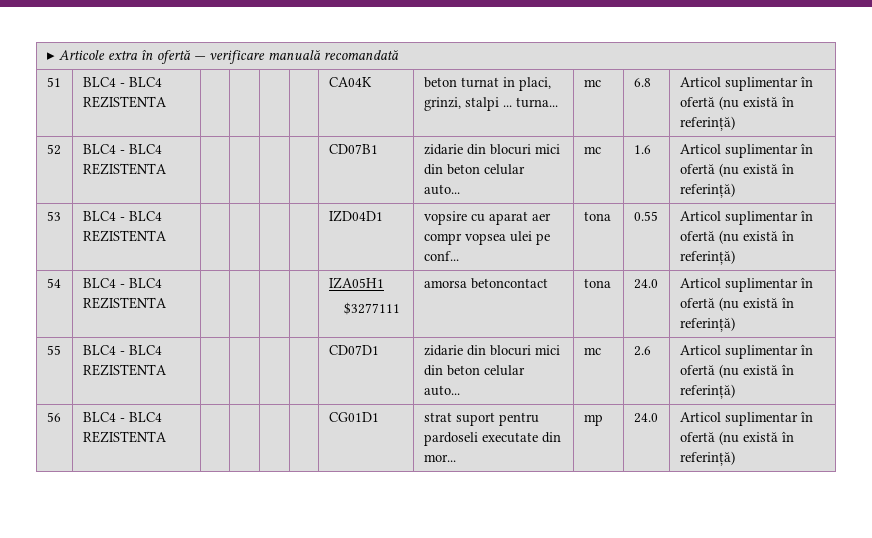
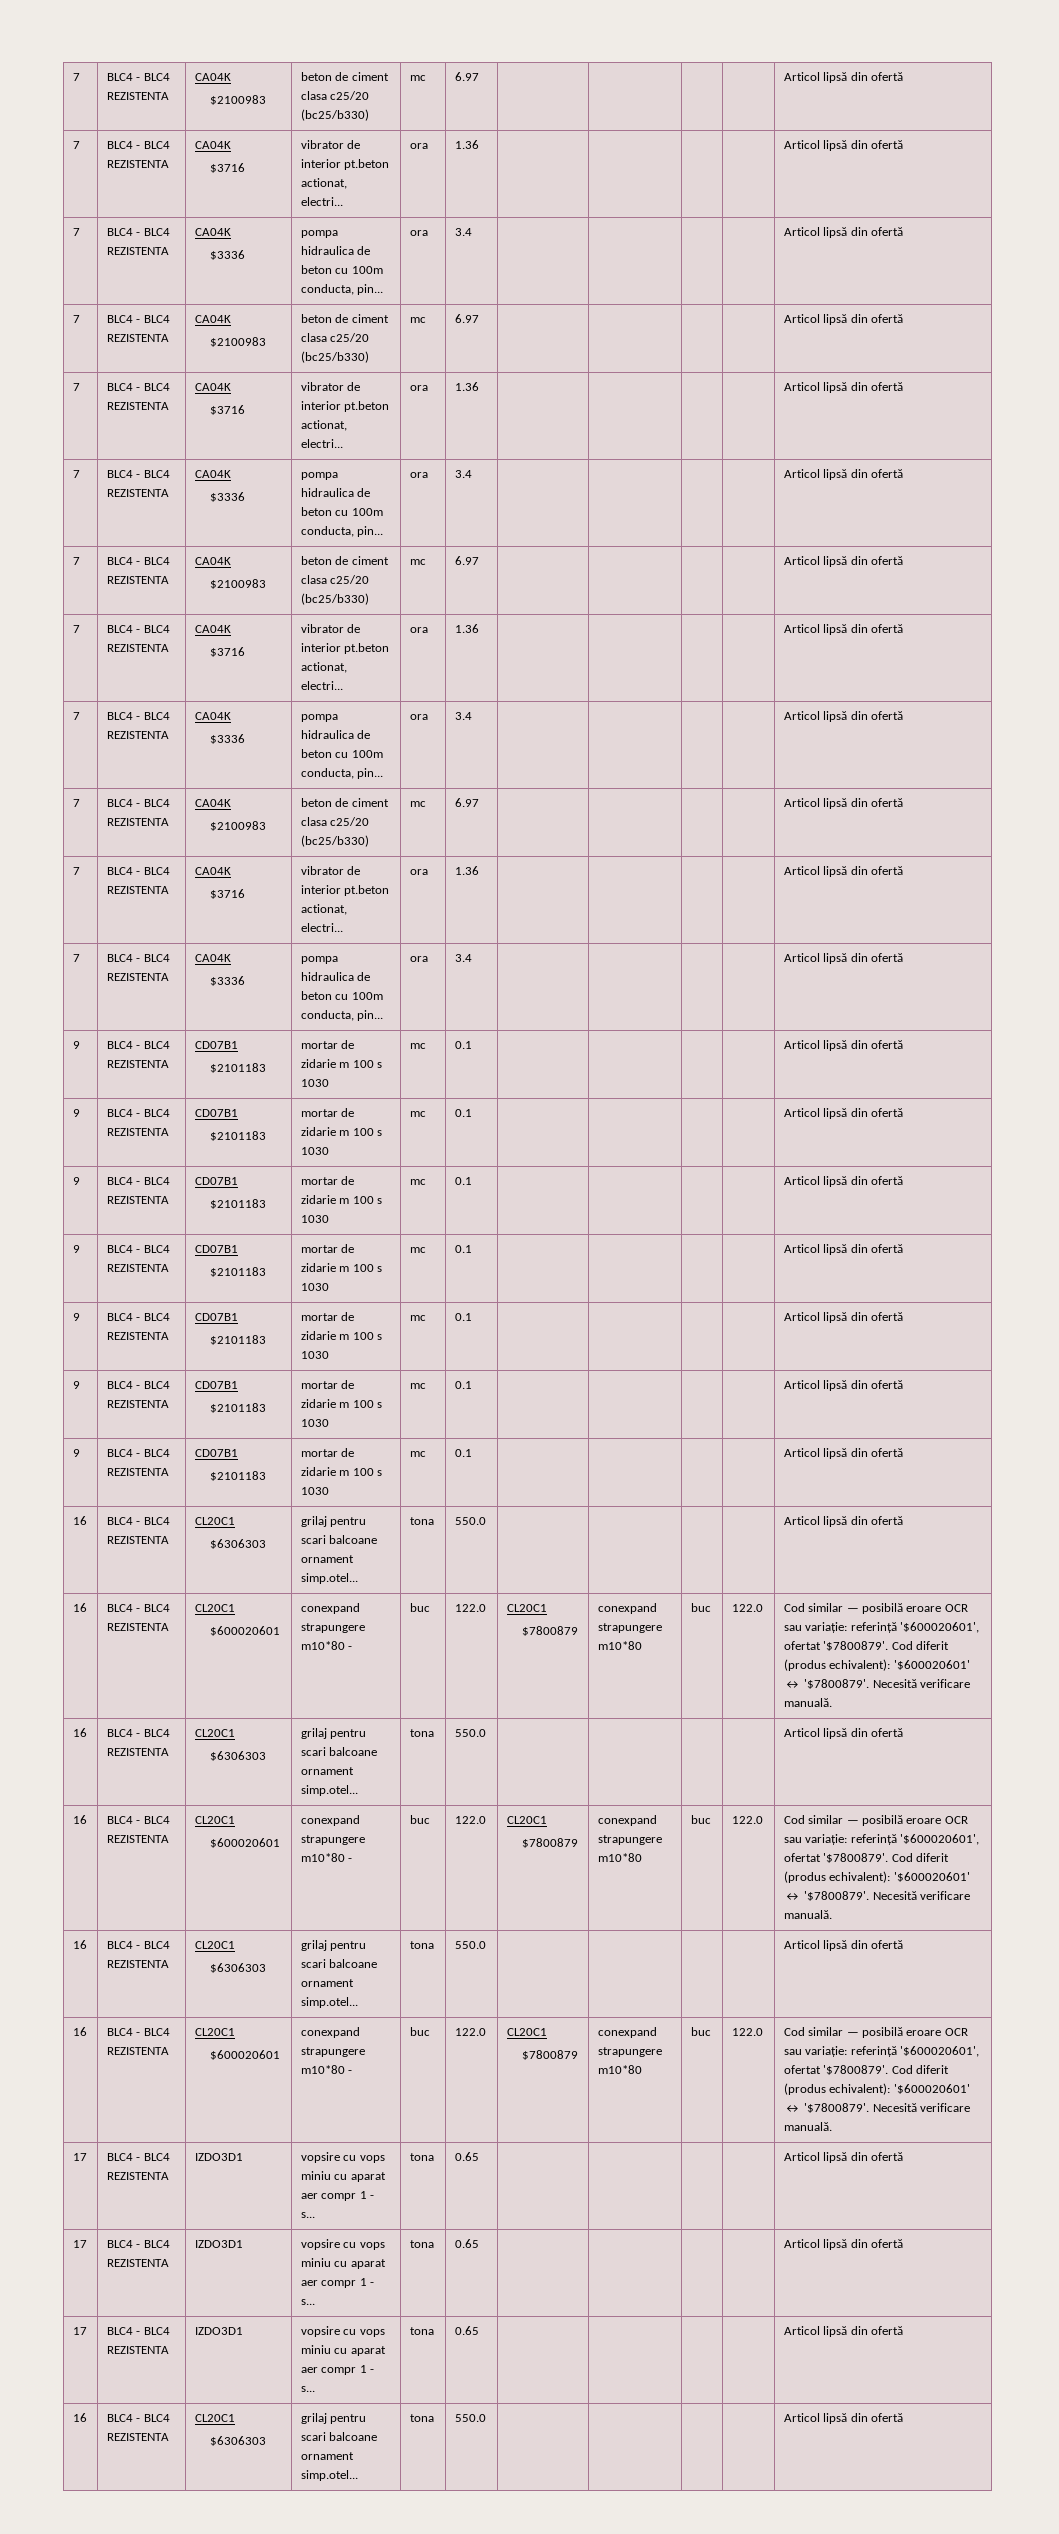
[46,50,399,64] [46,77,61,87] [82,77,162,87] [82,96,167,108] [328,77,372,87] [423,77,551,91] [423,97,558,111] [583,79,601,87] [633,78,651,87] [679,76,813,91] [679,96,794,110] [679,116,735,131] [46,144,61,155] [82,144,162,154] [82,163,167,175] [328,144,378,154] [423,144,560,155] [423,164,525,175] [423,184,460,195] [583,146,601,154] [633,145,651,154] [679,143,813,158] [679,163,794,177] [679,183,735,198] [46,211,61,221] [82,211,162,221] [82,230,167,242] [328,210,383,222] [423,211,551,225] [423,231,550,245] [423,251,459,261] [583,211,611,221] [633,211,658,221] [679,210,813,225] [679,230,794,244] [679,250,735,265] [46,278,61,288] [82,278,162,288] [82,297,167,309] [328,277,384,289] [344,302,401,315] [423,278,548,289] [583,278,611,288] [633,279,658,289] [679,277,813,292] [679,297,794,311] [679,317,735,332] [46,345,61,355] [82,345,162,355] [82,364,167,376] [328,345,379,355] [423,345,560,356] [423,365,525,376] [423,385,460,396] [583,347,601,355] [633,346,651,356] [679,344,813,359] [679,364,794,378] [679,384,735,399] [46,412,61,422] [82,412,162,422] [82,431,167,443] [328,412,379,422] [423,412,539,426] [423,432,561,446] [423,454,456,462] [583,414,603,426] [633,413,658,423] [679,411,813,426] [679,431,794,445] [679,451,735,466] ▸ Articole extra în ofertă — verificare manuală recomandată // 51 | BLC4 - BLC4 REZISTENTA | | | | | CA04K | beton turnat in placi, grinzi, stalpi ... turna... | mc | 6.8 | Articol suplimentar în ofertă (nu există în referință) // 52 | BLC4 - BLC4 REZISTENTA | | | | | CD07B1 | zidarie din blocuri mici din beton celular auto... | mc | 1.6 | Articol suplimentar în ofertă (nu există în referință) // 53 | BLC4 - BLC4 REZISTENTA | | | | | IZD04D1 | vopsire cu aparat aer compr vopsea ulei pe conf... | tona | 0.55 | Articol suplimentar în ofertă (nu există în referință) // 54 | BLC4 - BLC4 REZISTENTA | | | | | IZA05H1 // $3277111 | amorsa betoncontact | tona | 24.0 | Articol suplimentar în ofertă (nu există în referință) // 55 | BLC4 - BLC4 REZISTENTA | | | | | CD07D1 | zidarie din blocuri mici din beton celular auto... | mc | 2.6 | Articol suplimentar în ofertă (nu există în referință) // 56 | BLC4 - BLC4 REZISTENTA | | | | | CG01D1 | strat suport pentru pardoseli executate din mor... | mp | 24.0 | Articol suplimentar în ofertă (nu există în referință) -> [72,73,80,81] [106,73,170,81] [106,92,169,100] [194,73,231,81] [209,95,266,105] [300,72,389,81] [300,91,370,100] [300,109,369,121] [409,75,426,81] [454,72,479,81] [783,72,904,83] [72,141,80,149] [106,141,170,149] [106,160,169,168] [194,141,231,149] [209,163,245,173] [300,140,361,149] [300,159,390,170] [300,178,347,189] [300,197,343,206] [409,143,428,149] [454,140,479,149] [783,140,904,151] [72,228,80,236] [106,228,170,236] [106,247,169,255] [194,228,231,236] [209,250,245,260] [300,230,338,238] [300,246,371,255] [300,265,383,274] [300,284,384,295] [409,230,428,236] [454,228,472,236] [783,227,904,238] [72,315,80,323] [106,315,170,323] [106,334,169,342] [194,315,231,323] [209,337,266,347] [300,314,389,323] [300,333,370,342] [300,351,369,363] [409,317,426,323] [454,314,479,323] [783,314,904,325] [72,383,80,391] [106,383,170,391] [106,402,169,410] [194,383,231,391] [209,405,245,415] [300,382,361,391] [300,401,390,412] [300,420,347,431] [300,439,343,448] [409,385,428,391] [454,382,479,391] [783,382,904,393] [72,470,80,478] [106,470,170,478] [106,489,169,497] [194,470,231,478] [209,492,245,502] [300,472,338,480] [300,488,371,497] [300,507,383,516] [300,526,384,537] [409,472,428,478] [454,470,472,478] [783,469,904,480] [72,557,80,565] [106,557,170,565] [106,576,169,584] [194,557,231,565] [209,579,266,589] [300,556,389,565] [300,575,370,584] [300,593,369,605] [409,559,426,565] [454,556,479,565] [783,556,904,567] [72,625,80,633] [106,625,170,633] [106,644,169,652] [194,625,231,633] [209,647,245,657] [300,624,361,633] [300,643,390,654] [300,662,347,673] [300,681,343,690] [409,627,428,633] [454,624,479,633] [783,624,904,635] [72,712,80,720] [106,712,170,720] [106,731,169,739] [194,712,231,720] [209,734,245,744] [300,714,338,722] [300,730,371,739] [300,749,383,758] [300,768,384,779] [409,714,428,720] [454,712,472,720] [783,711,904,722] [72,799,80,807] [106,799,170,807] [106,818,169,826] [194,799,231,807] [209,821,266,831] [300,798,389,807] [300,817,370,826] [300,835,369,847] [409,801,426,807] [454,798,479,807] [783,798,904,809] [72,867,80,875] [106,867,170,875] [106,886,169,894] [194,867,231,875] [209,889,245,899] [300,866,361,875] [300,885,390,896] [300,904,347,915] [300,923,343,932] [409,869,428,875] [454,866,479,875] [783,866,904,877] [72,954,80,962] [106,954,170,962] [106,973,169,981] [194,954,231,962] [209,976,245,986] [300,956,338,964] [300,972,371,981] [300,991,383,1000] [300,1010,384,1021] [409,956,428,962] [454,954,472,962] [783,953,904,964] [72,1041,80,1049] [106,1041,170,1049] [106,1060,169,1068] [194,1041,238,1049] [209,1063,266,1073] [300,1040,355,1049] [300,1059,383,1068] [300,1079,329,1087] [409,1043,426,1049] [454,1041,472,1049] [783,1040,904,1051] [72,1109,80,1117] [106,1109,170,1117] [106,1128,169,1136] [194,1109,238,1117] [209,1131,266,1141] [300,1108,355,1117] [300,1127,383,1136] [300,1147,329,1155] [409,1111,426,1117] [454,1109,472,1117] [783,1108,904,1119] [72,1177,80,1185] [106,1177,170,1185] [106,1196,169,1204] [194,1177,238,1185] [209,1199,266,1209] [300,1176,355,1185] [300,1195,383,1204] [300,1215,329,1223] [409,1179,426,1185] [454,1177,472,1185] [783,1176,904,1187] [72,1245,80,1253] [106,1245,170,1253] [106,1264,169,1272] [194,1245,238,1253] [209,1267,266,1277] [300,1244,355,1253] [300,1263,383,1272] [300,1283,329,1291] [409,1247,426,1253] [454,1245,472,1253] [783,1244,904,1255] [72,1313,80,1321] [106,1313,170,1321] [106,1332,169,1340] [194,1313,238,1321] [209,1335,266,1345] [300,1312,355,1321] [300,1331,383,1340] [300,1351,329,1359] [409,1315,426,1321] [454,1313,472,1321] [783,1312,904,1323] [72,1381,80,1389] [106,1381,170,1389] [106,1400,169,1408] [194,1381,238,1389] [209,1403,266,1413] [300,1380,355,1389] [300,1399,383,1408] [300,1419,329,1427] [409,1383,426,1389] [454,1381,472,1389] [783,1380,904,1391] [72,1449,80,1457] [106,1449,170,1457] [106,1468,169,1476] [194,1449,238,1457] [209,1471,266,1481] [300,1448,355,1457] [300,1467,383,1476] [300,1487,329,1495] [409,1451,426,1457] [454,1449,472,1457] [783,1448,904,1459] [72,1516,87,1525] [106,1517,170,1525] [106,1536,169,1544] [194,1517,235,1525] [209,1539,266,1549] [300,1516,367,1527] [300,1535,378,1544] [300,1555,354,1563] [300,1573,358,1584] [409,1517,434,1525] [454,1517,486,1525] [783,1516,904,1527] [72,1603,87,1612] [106,1604,170,1612] [106,1623,169,1631] [194,1604,235,1612] [209,1626,280,1636] [300,1603,360,1614] [300,1623,365,1633] [300,1641,353,1650] [409,1603,430,1612] [454,1604,486,1612] [506,1604,547,1612] [521,1626,578,1636] [597,1603,657,1614] [597,1623,662,1633] [597,1641,642,1650] [690,1603,711,1612] [731,1604,763,1612] [783,1603,968,1614] [783,1622,980,1633] [783,1641,950,1651] [783,1659,970,1671] [783,1679,971,1689] [783,1698,832,1707] [72,1728,87,1737] [106,1729,170,1737] [106,1748,169,1756] [194,1729,235,1737] [209,1751,266,1761] [300,1728,367,1739] [300,1747,378,1756] [300,1767,354,1775] [300,1785,358,1796] [409,1729,434,1737] [454,1729,486,1737] [783,1728,904,1739] [72,1815,87,1824] [106,1816,170,1824] [106,1835,169,1843] [194,1816,235,1824] [209,1838,280,1848] [300,1815,360,1826] [300,1835,365,1845] [300,1853,353,1862] [409,1815,430,1824] [454,1816,486,1824] [506,1816,547,1824] [521,1838,578,1848] [597,1815,657,1826] [597,1835,662,1845] [597,1853,642,1862] [690,1815,711,1824] [731,1816,763,1824] [783,1815,968,1826] [783,1834,980,1845] [783,1853,950,1863] [783,1871,970,1883] [783,1891,971,1901] [783,1910,832,1919] [72,1940,87,1949] [106,1941,170,1949] [106,1960,169,1968] [194,1941,235,1949] [209,1963,266,1973] [300,1940,367,1951] [300,1959,378,1968] [300,1979,354,1987] [300,1997,358,2008] [409,1941,434,1949] [454,1941,486,1949] [783,1940,904,1951] [72,2027,87,2036] [106,2028,170,2036] [106,2047,169,2055] [194,2028,235,2036] [209,2050,280,2060] [300,2027,360,2038] [300,2047,365,2057] [300,2065,353,2074] [409,2027,430,2036] [454,2028,486,2036] [506,2028,547,2036] [521,2050,578,2060] [597,2027,657,2038] [597,2047,662,2057] [597,2065,642,2074] [690,2027,711,2036] [731,2028,763,2036] [783,2027,968,2038] [783,2046,980,2057] [783,2065,950,2075] [783,2083,970,2095] [783,2103,971,2113] [783,2122,832,2131] [72,2153,87,2161] [106,2153,170,2161] [106,2172,169,2180] [194,2153,243,2161] [300,2152,385,2163] [300,2171,386,2182] [300,2191,375,2201] [300,2212,315,2218] [409,2153,434,2161] [454,2152,479,2161] [783,2152,904,2163] [72,2240,87,2248] [106,2240,170,2248] [106,2259,169,2267] [194,2240,243,2248] [300,2239,385,2250] [300,2258,386,2269] [300,2278,375,2288] [300,2299,315,2305] [409,2240,434,2248] [454,2239,479,2248] [783,2239,904,2250] [72,2327,87,2335] [106,2327,170,2335] [106,2346,169,2354] [194,2327,243,2335] [300,2326,385,2337] [300,2345,386,2356] [300,2365,375,2375] [300,2386,315,2392] [409,2327,434,2335] [454,2326,479,2335] [783,2326,904,2337] [72,2413,87,2422] [106,2414,170,2422] [106,2433,169,2441] [194,2414,235,2422] [209,2436,266,2446] [300,2413,367,2424] [300,2432,378,2441] [300,2452,354,2460] [300,2470,358,2481] [409,2414,434,2422] [454,2414,486,2422] [783,2413,904,2424] 7 | BLC4 - BLC4 REZISTENTA | CA04K // $2100983 | beton de ciment clasa c25/20 (bc25/b330) | mc | 6.97 | | | | | Articol lipsă din ofertă // 7 | BLC4 - BLC4 REZISTENTA | CA04K // $3716 | vibrator de interior pt.beton actionat, electri... | ora | 1.36 | | | | | Articol lipsă din ofertă // 7 | BLC4 - BLC4 REZISTENTA | CA04K // $3336 | pompa hidraulica de beton cu 100m conducta, pin... | ora | 3.4 | | | | | Articol lipsă din ofertă // 7 | BLC4 - BLC4 REZISTENTA | CA04K // $2100983 | beton de ciment clasa c25/20 (bc25/b330) | mc | 6.97 | | | | | Articol lipsă din ofertă // 7 | BLC4 - BLC4 REZISTENTA | CA04K // $3716 | vibrator de interior pt.beton actionat, electri... | ora | 1.36 | | | | | Articol lipsă din ofertă // 7 | BLC4 - BLC4 REZISTENTA | CA04K // $3336 | pompa hidraulica de beton cu 100m conducta, pin... | ora | 3.4 | | | | | Articol lipsă din ofertă // 7 | BLC4 - BLC4 REZISTENTA | CA04K // $2100983 | beton de ciment clasa c25/20 (bc25/b330) | mc | 6.97 | | | | | Articol lipsă din ofertă // 7 | BLC4 - BLC4 REZISTENTA | CA04K // $3716 | vibrator de interior pt.beton actionat, electri... | ora | 1.36 | | | | | Articol lipsă din ofertă // 7 | BLC4 - BLC4 REZISTENTA | CA04K // $3336 | pompa hidraulica de beton cu 100m conducta, pin... | ora | 3.4 | | | | | Articol lipsă din ofertă // 7 | BLC4 - BLC4 REZISTENTA | CA04K // $2100983 | beton de ciment clasa c25/20 (bc25/b330) | mc | 6.97 | | | | | Articol lipsă din ofertă // 7 | BLC4 - BLC4 REZISTENTA | CA04K // $3716 | vibrator de interior pt.beton actionat, electri... | ora | 1.36 | | | | | Articol lipsă din ofertă // 7 | BLC4 - BLC4 REZISTENTA | CA04K // $3336 | pompa hidraulica de beton cu 100m conducta, pin... | ora | 3.4 | | | | | Articol lipsă din ofertă // 9 | BLC4 - BLC4 REZISTENTA | CD07B1 // $2101183 | mortar de zidarie m 100 s 1030 | mc | 0.1 | | | | | Articol lipsă din ofertă // 9 | BLC4 - BLC4 REZISTENTA | CD07B1 // $2101183 | mortar de zidarie m 100 s 1030 | mc | 0.1 | | | | | Articol lipsă din ofertă // 9 | BLC4 - BLC4 REZISTENTA | CD07B1 // $2101183 | mortar de zidarie m 100 s 1030 | mc | 0.1 | | | | | Articol lipsă din ofertă // 9 | BLC4 - BLC4 REZISTENTA | CD07B1 // $2101183 | mortar de zidarie m 100 s 1030 | mc | 0.1 | | | | | Articol lipsă din ofertă // 9 | BLC4 - BLC4 REZISTENTA | CD07B1 // $2101183 | mortar de zidarie m 100 s 1030 | mc | 0.1 | | | | | Articol lipsă din ofertă // 9 | BLC4 - BLC4 REZISTENTA | CD07B1 // $2101183 | mortar de zidarie m 100 s 1030 | mc | 0.1 | | | | | Articol lipsă din ofertă // 9 | BLC4 - BLC4 REZISTENTA | CD07B1 // $2101183 | mortar de zidarie m 100 s 1030 | mc | 0.1 | | | | | Articol lipsă din ofertă // 16 | BLC4 - BLC4 REZISTENTA | CL20C1 // $6306303 | grilaj pentru scari balcoane ornament simp.otel... | tona | 550.0 | | | | | Articol lipsă din ofertă // 16 | BLC4 - BLC4 REZISTENTA | CL20C1 // $600020601 | conexpand strapungere m10*80 - | buc | 122.0 | CL20C1 // $7800879 | conexpand strapungere m10*80 | buc | 122.0 | Cod similar — posibilă eroare OCR sau variație: referință '$600020601', ofertat '$7800879'. Cod diferit (produs echivalent): '$600020601' ↔ '$7800879'. Necesită verificare manuală. // 16 | BLC4 - BLC4 REZISTENTA | CL20C1 // $6306303 | grilaj pentru scari balcoane ornament simp.otel... | tona | 550.0 | | | | | Articol lipsă din ofertă // 16 | BLC4 - BLC4 REZISTENTA | CL20C1 // $600020601 | conexpand strapungere m10*80 - | buc | 122.0 | CL20C1 // $7800879 | conexpand strapungere m10*80 | buc | 122.0 | Cod similar — posibilă eroare OCR sau variație: referință '$600020601', ofertat '$7800879'. Cod diferit (produs echivalent): '$600020601' ↔ '$7800879'. Necesită verificare manuală. // 16 | BLC4 - BLC4 REZISTENTA | CL20C1 // $6306303 | grilaj pentru scari balcoane ornament simp.otel... | tona | 550.0 | | | | | Articol lipsă din ofertă // 16 | BLC4 - BLC4 REZISTENTA | CL20C1 // $600020601 | conexpand strapungere m10*80 - | buc | 122.0 | CL20C1 // $7800879 | conexpand strapungere m10*80 | buc | 122.0 | Cod similar — posibilă eroare OCR sau variație: referință '$600020601', ofertat '$7800879'. Cod diferit (produs echivalent): '$600020601' ↔ '$7800879'. Necesită verificare manuală. // 17 | BLC4 - BLC4 REZISTENTA | IZDO3D1 | vopsire cu vops miniu cu aparat aer compr 1 - s... | tona | 0.65 | | | | | Articol lipsă din ofertă // 17 | BLC4 - BLC4 REZISTENTA | IZDO3D1 | vopsire cu vops miniu cu aparat aer compr 1 - s... | tona | 0.65 | | | | | Articol lipsă din ofertă // 17 | BLC4 - BLC4 REZISTENTA | IZDO3D1 | vopsire cu vops miniu cu aparat aer compr 1 - s... | tona | 0.65 | | | | | Articol lipsă din ofertă // 16 | BLC4 - BLC4 REZISTENTA | CL20C1 // $6306303 | grilaj pentru scari balcoane ornament simp.otel... | tona | 550.0 | | | | | Articol lipsă din ofertă

